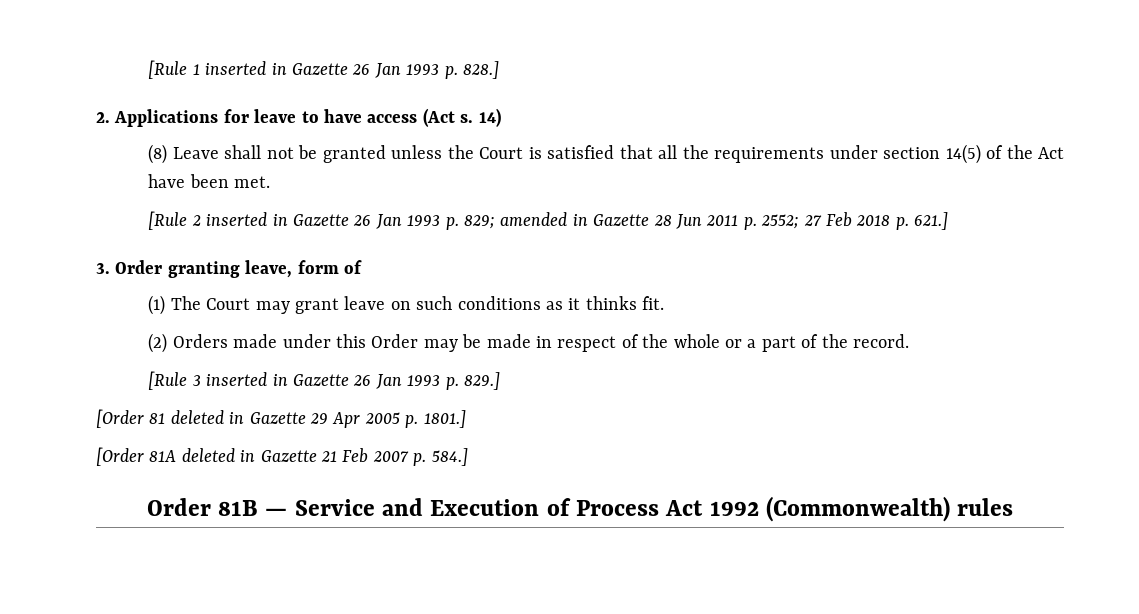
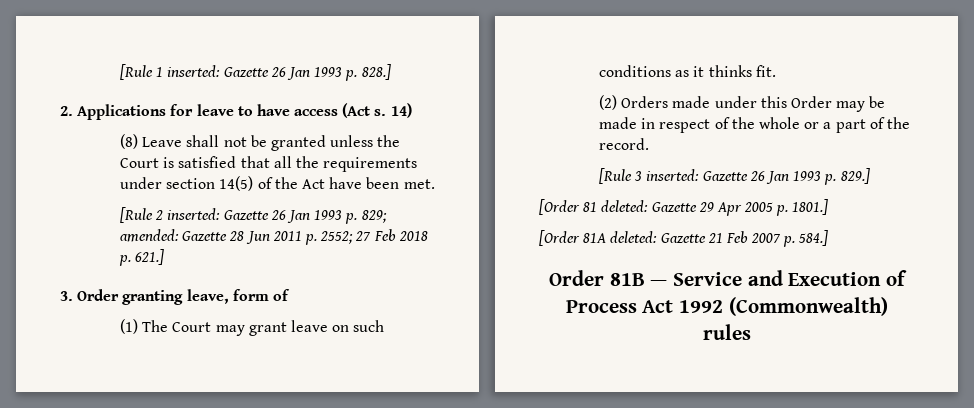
[205,61,287,75] inserted in -> [167,65,221,77] inserted:
[206,212,288,226] inserted in -> [167,208,221,220] inserted:
[500,212,588,226] amended in -> [120,229,180,242] amended:
[206,372,288,386] inserted in -> [646,169,700,181] inserted:
[170,410,245,424] deleted in -> [601,200,649,212] deleted:
[181,448,256,462] deleted in -> [610,231,658,243] deleted:

